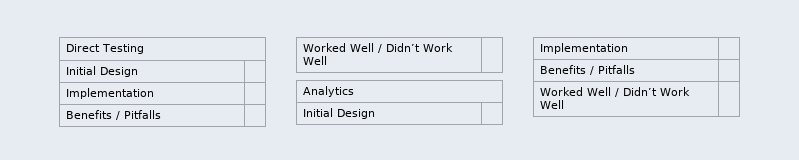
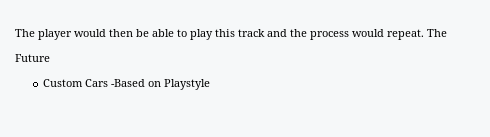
[66,44,145,54] [66,66,139,77] [66,88,155,99] [66,110,162,120] [303,43,454,53] [303,56,328,65] [303,86,355,97] [303,108,376,119] [540,43,629,54] [540,65,636,75] [540,87,691,97] [540,100,565,109] Direct Testing // Initial Design | // Implementation | // Benefits / Pitfalls | // Worked Well / Didn’t Work Well | // Analytics // Initial Design | // Implementation | // Benefits / Pitfalls | // Worked Well / Didn’t Work Well | -> [15,29,447,40] [15,54,50,62] [42,79,210,90] The player would then be able to play this track and the process would repeat. The // Future // Custom Cars -Based on Playstyle

